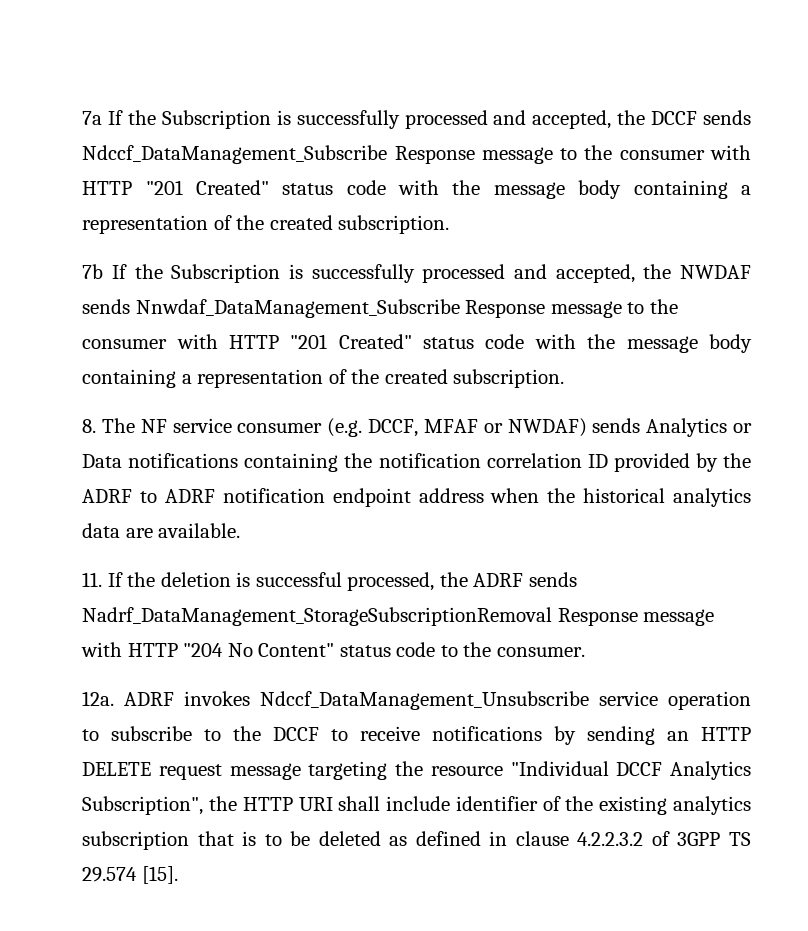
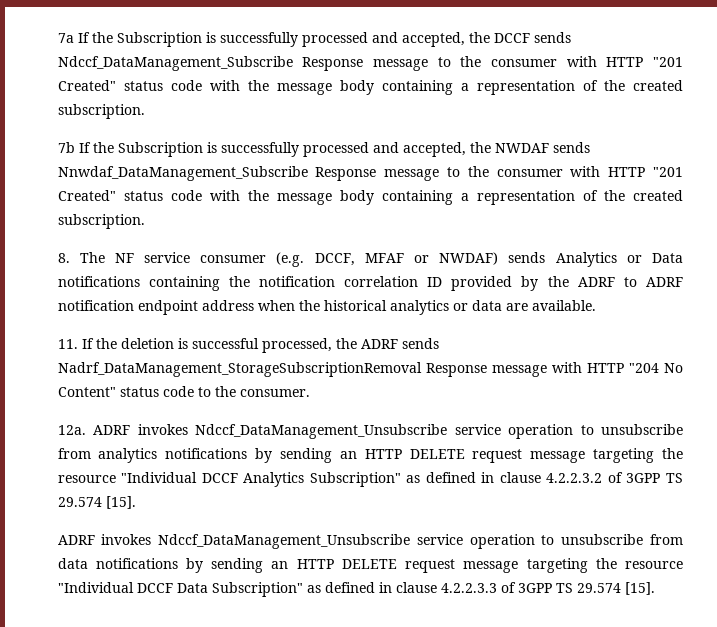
(751, 497) none -> [452,303,468,311] or
[111,726,421,741] subscribe to the DCCF to receive -> [601,424,683,435] [57,448,158,463] unsubscribe from analytics
[82,796,751,815] [82,831,381,850] Subscription", the HTTP URI shall include identifier of the existing analytics subscription that is to be deleted -> [309,472,401,487] Subscription"
(178, 875) none -> [57,534,683,549] [57,558,683,573] [57,582,655,597] // ADRF invokes Ndccf_DataManagement_Unsubscribe service operation to unsubscribe from data notifications by sending an HTTP DELETE request message targeting the resource "Individual DCCF Data Subscription" as defined in clause 4.2.2.3.3 of 3GPP TS 29.574 [15].

